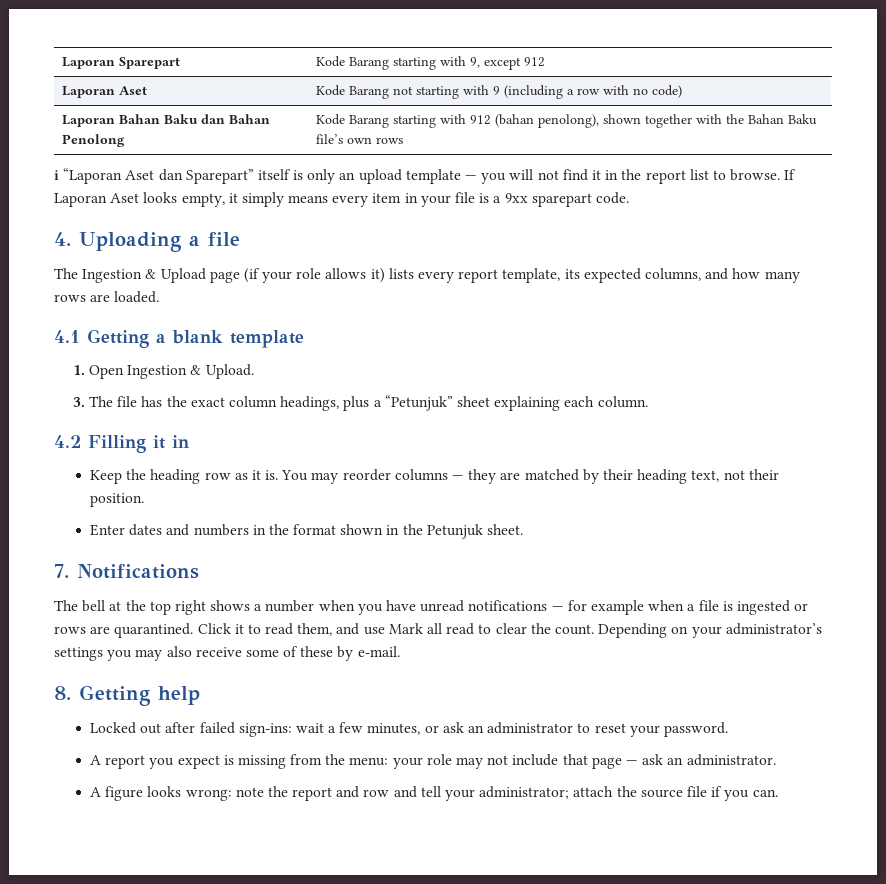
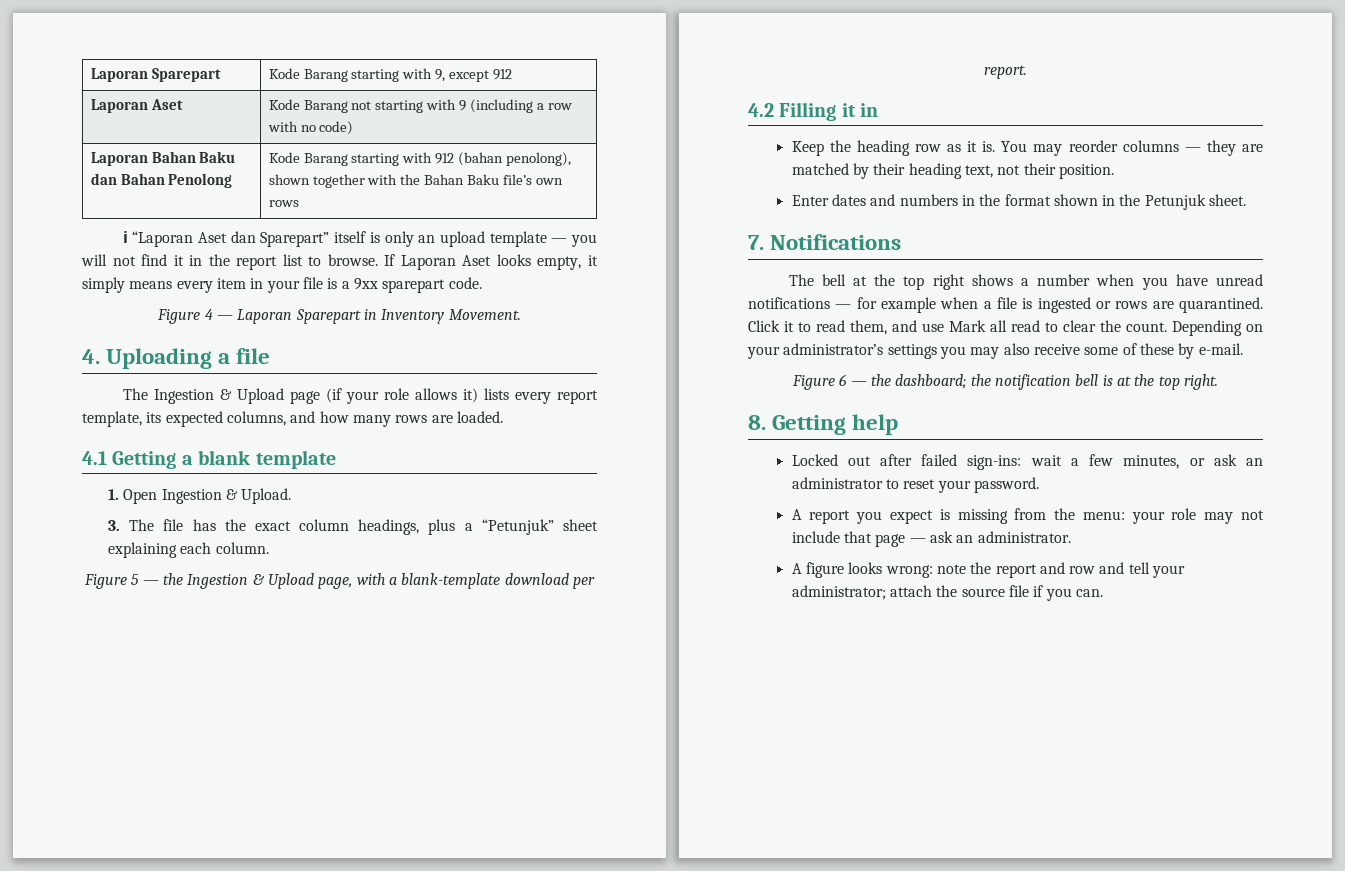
(629, 198) none -> [157,309,521,324] // Figure 4 — Laporan Sparepart in Inventory Movement.
(648, 402) none -> [84,573,595,589] [984,65,1027,79] // Figure 5 — the Ingestion & Upload page, with a blank-template download per report.
(400, 651) none -> [792,374,1218,390] // Figure 6 — the dashboard; the notification bell is at the top right.

